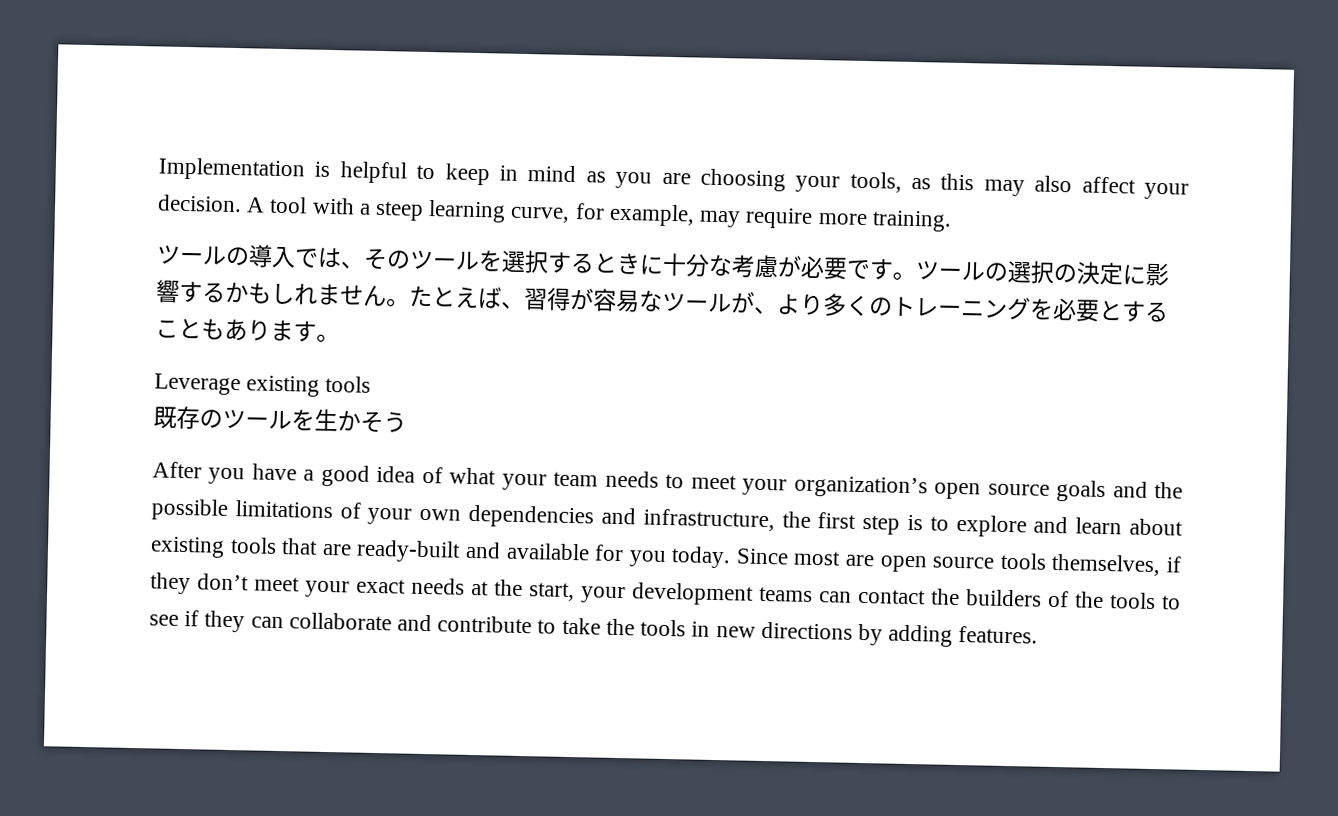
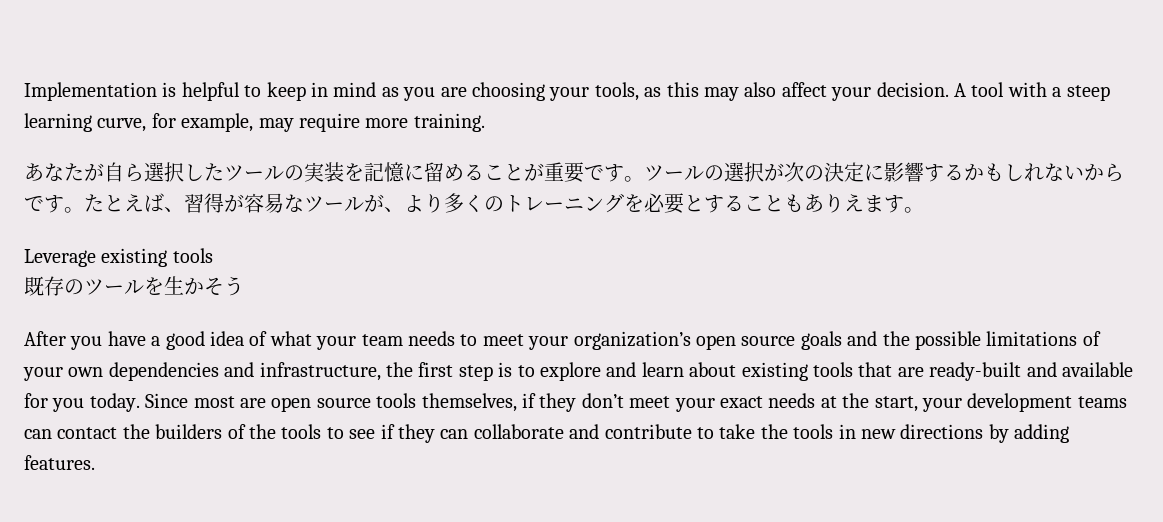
[156,244,825,279] ツールの導入では、そのツールを選択するときに十分な考慮が必 -> [24,162,564,182] あなたが自ら選択したツールの実装を記憶に留めることが重
(1055, 272) none -> [764,162,804,182] が次
[317,283,387,307] ません -> [1044,163,1124,182] [24,195,64,213] ないからです
(271, 330) none -> [844,194,864,212] え

